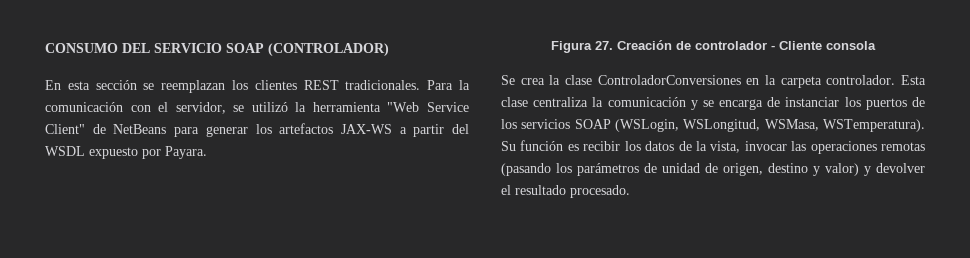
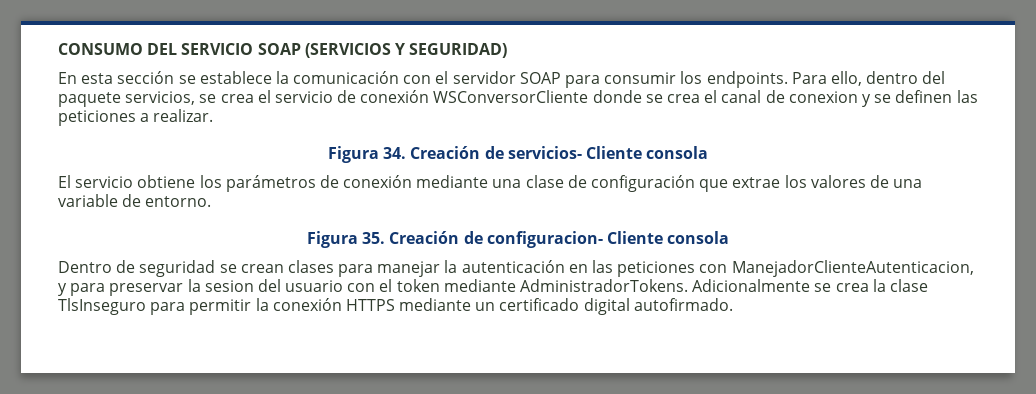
[268,43,389,56] (CONTROLADOR) -> [304,43,508,58] (SERVICIOS Y SEGURIDAD)
[161,80,471,93] [45,102,469,114] [45,123,469,137] [45,146,207,159] [551,40,876,53] [501,75,927,88] [501,97,925,110] [501,119,925,132] [501,140,925,154] [501,163,925,176] [501,185,630,198] reemplazan los clientes REST tradicionales. Para la comunicación con el servidor, se utilizó la herramienta "Web Service Client" de NetBeans para generar los artefactos JAX-WS a partir del WSDL expuesto por Payara. // Figura 27. Creación de controlador - Cliente consola // Se crea la clase ControladorConversiones en la carpeta controlador. Esta clase centraliza la comunicación y se encarga de instanciar los puertos de los servicios SOAP (WSLogin, WSLongitud, WSMasa, WSTemperatura). Su función es recibir los datos de la vista, invocar las operaciones remotas (pasando los parámetros de unidad de origen, destino y valor) y devolver el resultado procesado. -> [199,71,946,88] [58,90,978,107] [58,109,214,126] [327,146,709,163] [58,175,923,192] [58,194,212,207] [306,231,730,248] [58,260,974,277] [58,279,928,296] [58,298,733,315] establece la comunicación con el servidor SOAP para consumir los endpoints. Para ello, dentro del paquete servicios, se crea el servicio de conexión WSConversorCliente donde se crea el canal de conexion y se definen las peticiones a realizar. // Figura 34. Creación de servicios- Cliente consola // El servicio obtiene los parámetros de conexión mediante una clase de configuración que extrae los valores de una variable de entorno. // Figura 35. Creación de configuracion- Cliente consola // Dentro de seguridad se crean clases para manejar la autenticación en las peticiones con ManejadorClienteAutenticacion, y para preservar la sesion del usuario con el token mediante AdministradorTokens. Adicionalmente se crea la clase TlsInseguro para permitir la conexión HTTPS mediante un certificado digital autofirmado.

